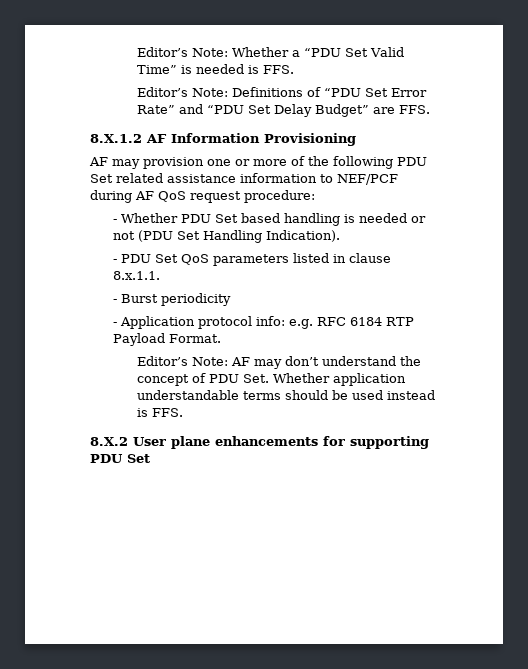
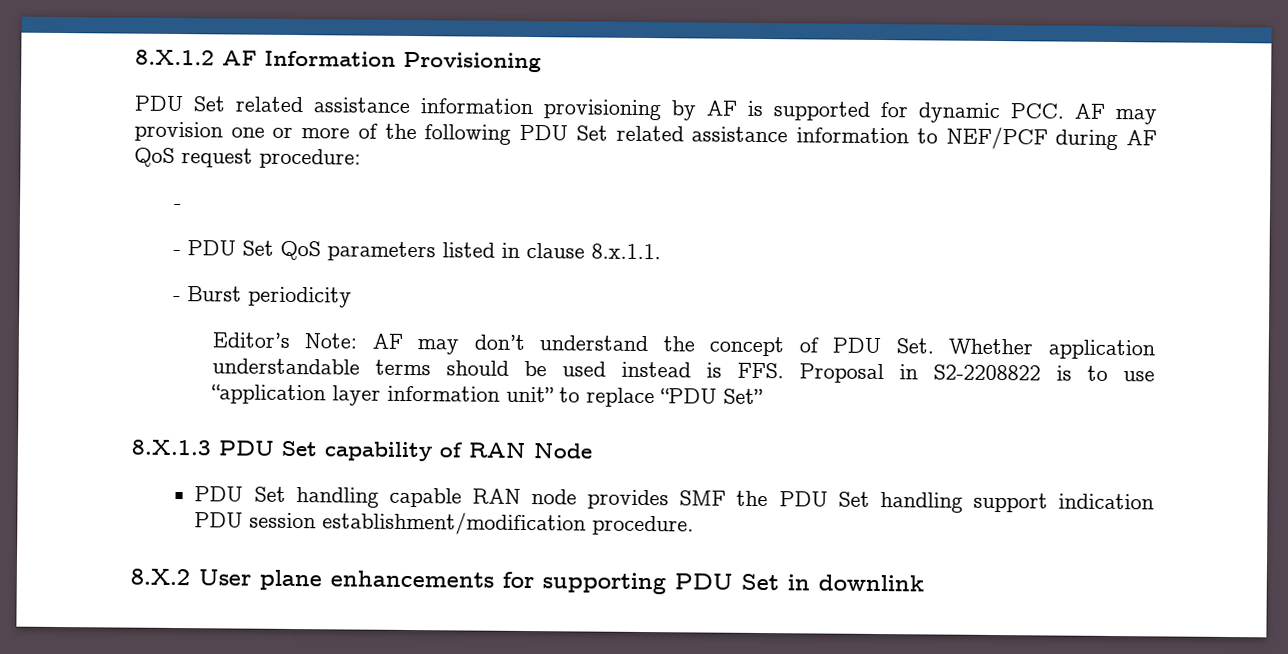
[136,47,404,57] [136,64,294,74] [136,87,427,97] [136,104,430,117] [90,133,356,146] Editor’s Note: Whether a “PDU Set Valid Time” is needed is FFS. // Editor’s Note: Definitions of “PDU Set Error Rate” and “PDU Set Delay Budget” are FFS. // 8.X.1.2 AF Information Provisioning // -> [135,49,542,73] [134,95,1064,124] 8.X.1.2 AF Information Provisioning // PDU Set related assistance information provisioning by AF is supported for dynamic PCC.
[121,213,427,226] [113,230,341,243] Whether PDU Set based handling is needed or not (PDU Set Handling Indication). -> (182, 206) none
[113,316,415,329] [113,333,222,346] // - Application protocol info: e.g. RFC 6184 RTP Payload Format. -> (352, 297) none
(183, 412) none -> [798,363,1155,384] [210,384,763,408] [131,439,593,462] [194,486,1154,513] [194,511,695,536] Proposal in S2-2208822 is to use “application layer information unit” to replace “PDU Set” // 8.X.1.3 PDU Set capability of RAN Node // PDU Set handling capable RAN node provides SMF the PDU Set handling support indication PDU session establishment/modification procedure.
(150, 458) none -> [787,574,924,592] in downlink

